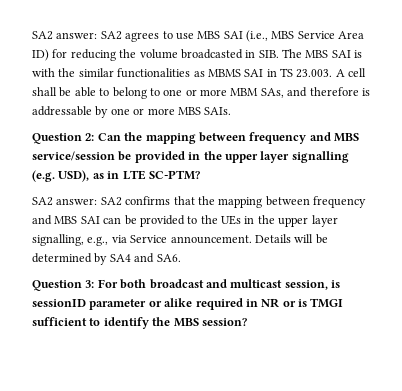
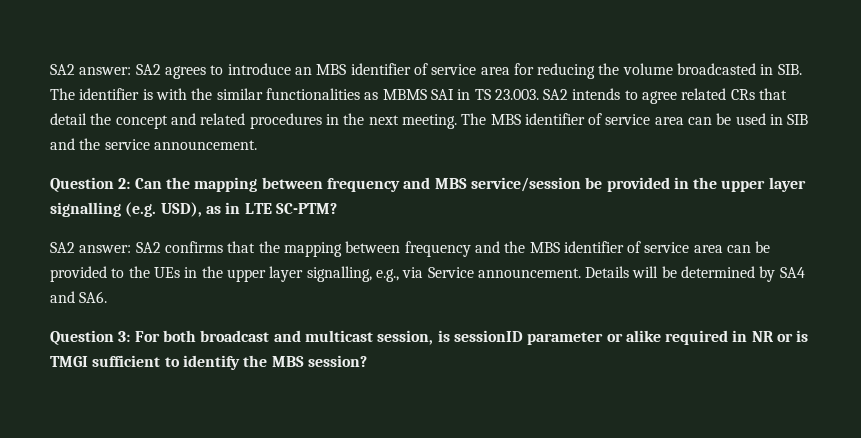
[175,30,365,42] [32,49,49,61] use MBS SAI (i.e., MBS Service Area ID) -> [227,63,510,75] introduce an MBS identifier of service area
[305,50,351,58] MBS SAI -> [79,88,140,100] identifier
[335,68,367,77] [32,87,370,99] [32,106,232,118] A cell shall be able to belong to one or more MBM SAs, and therefore is addressable by one or more MBS SAIs. -> [543,88,788,104] [50,113,809,129] [50,138,257,150] SA2 intends to agree related CRs that detail the concept and related procedures in the next meeting. The MBS identifier of service area can be used in SIB and the service announcement.
[54,216,100,224] MBS SAI -> [504,241,723,253] the MBS identifier of service area

